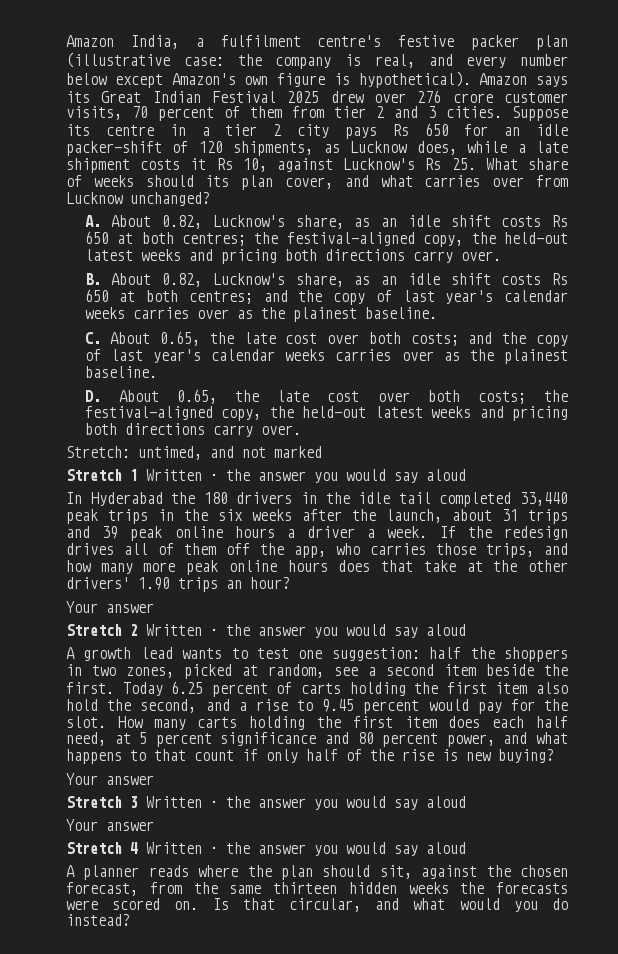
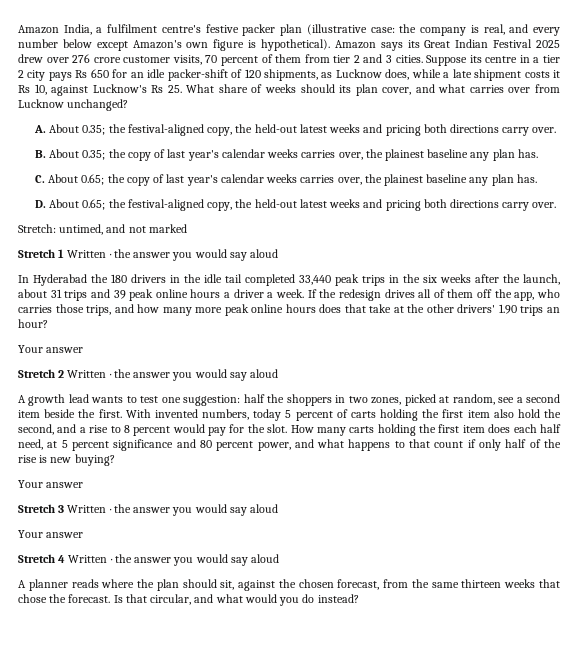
[162,215,569,229] [84,231,246,246] 0.82, Lucknow's share, as an idle shift costs Rs 650 at both centres; -> [82,125,106,135] 0.35;
[162,273,569,287] [84,289,568,305] [84,307,437,322] [84,331,568,347] [84,349,568,364] [84,366,157,378] [84,389,526,404] 0.82, Lucknow's share, as an idle shift costs Rs 650 at both centres; and the copy of last year's calendar weeks carries over as the plainest baseline. // C. About 0.65, the late cost over both costs; and the copy of last year's calendar weeks carries over as the plainest baseline. // D. About 0.65, the late cost over both costs; -> [82,149,538,161] [34,174,537,186] [34,199,106,210] 0.35; the copy of last year's calendar weeks carries over, the plainest baseline any plan has. // C. About 0.65; the copy of last year's calendar weeks carries over, the plainest baseline any plan has. // D. About 0.65;
[122,681,204,696] Today 6.25 -> [125,409,292,421] With invented numbers, today 5
[322,699,355,712] 9.45 -> [123,425,130,433] 8
[348,882,568,894] [66,898,199,910] hidden weeks the forecasts were scored on. -> [504,579,560,588] [18,594,111,603] weeks that chose the forecast.

